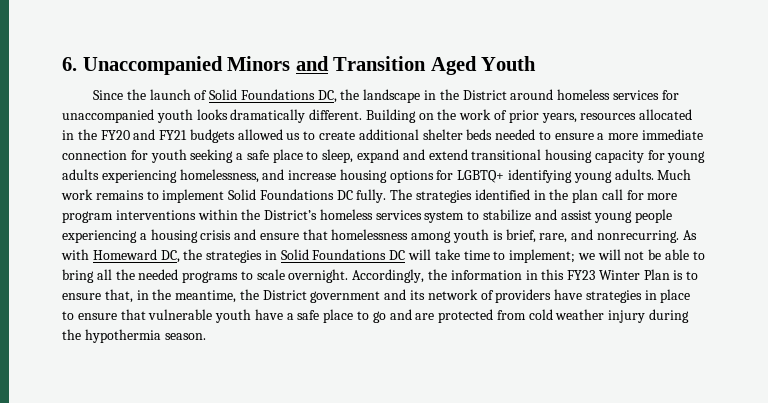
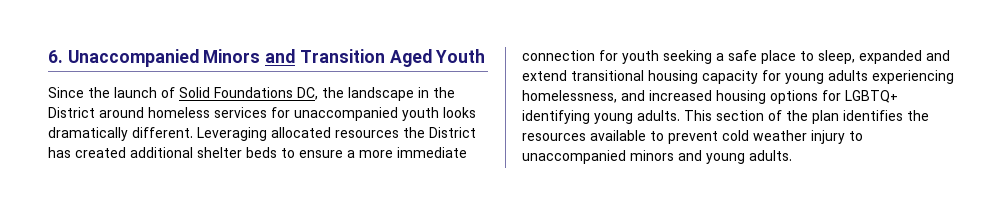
[365,109,693,123] [62,129,356,143] Building on the work of prior years, resources allocated in the FY20 and FY21 budgets allowed us to create -> [197,127,476,141] [48,147,126,158] Leveraging allocated resources the District has created
[495,129,536,140] needed -> (277, 152) none
[357,149,400,163] expand -> [859,50,922,64] expanded
[288,170,337,180] increase -> [649,90,712,101] increased
[657,169,692,180] [61,189,678,203] [62,209,673,223] [62,229,697,243] [61,249,705,263] [62,269,699,283] [62,289,691,303] [62,309,690,323] [62,329,206,343] Much work remains to implement Solid Foundations DC fully. The strategies identified in the plan call for more program interventions within the District’s homeless services system to stabilize and assist young people experiencing a housing crisis and ensure that homelessness among youth is brief, rare, and nonrecurring. As with Homeward DC, the strategies in Solid Foundations DC will take time to implement; we will not be able to bring all the needed programs to scale overnight. Accordingly, the information in this FY23 Winter Plan is to ensure that, in the meantime, the District government and its network of providers have strategies in place to ensure that vulnerable youth have a safe place to go and are protected from cold weather injury during the hypothermia season. -> [684,110,929,124] [522,130,863,144] [522,150,792,164] This section of the plan identifies the resources available to prevent cold weather injury to unaccompanied minors and young adults.

